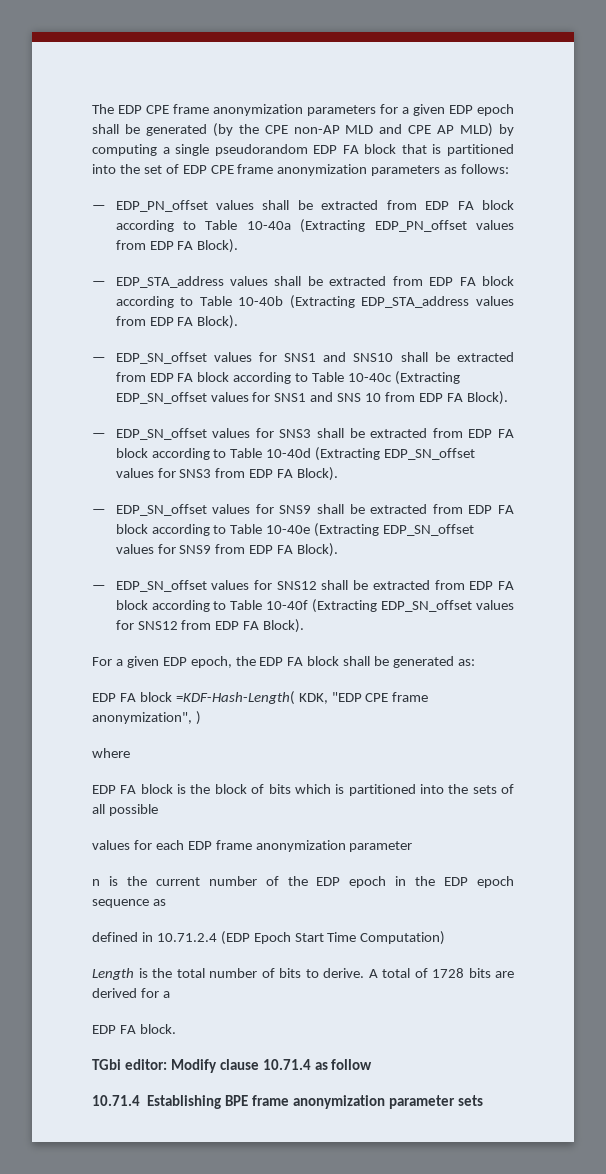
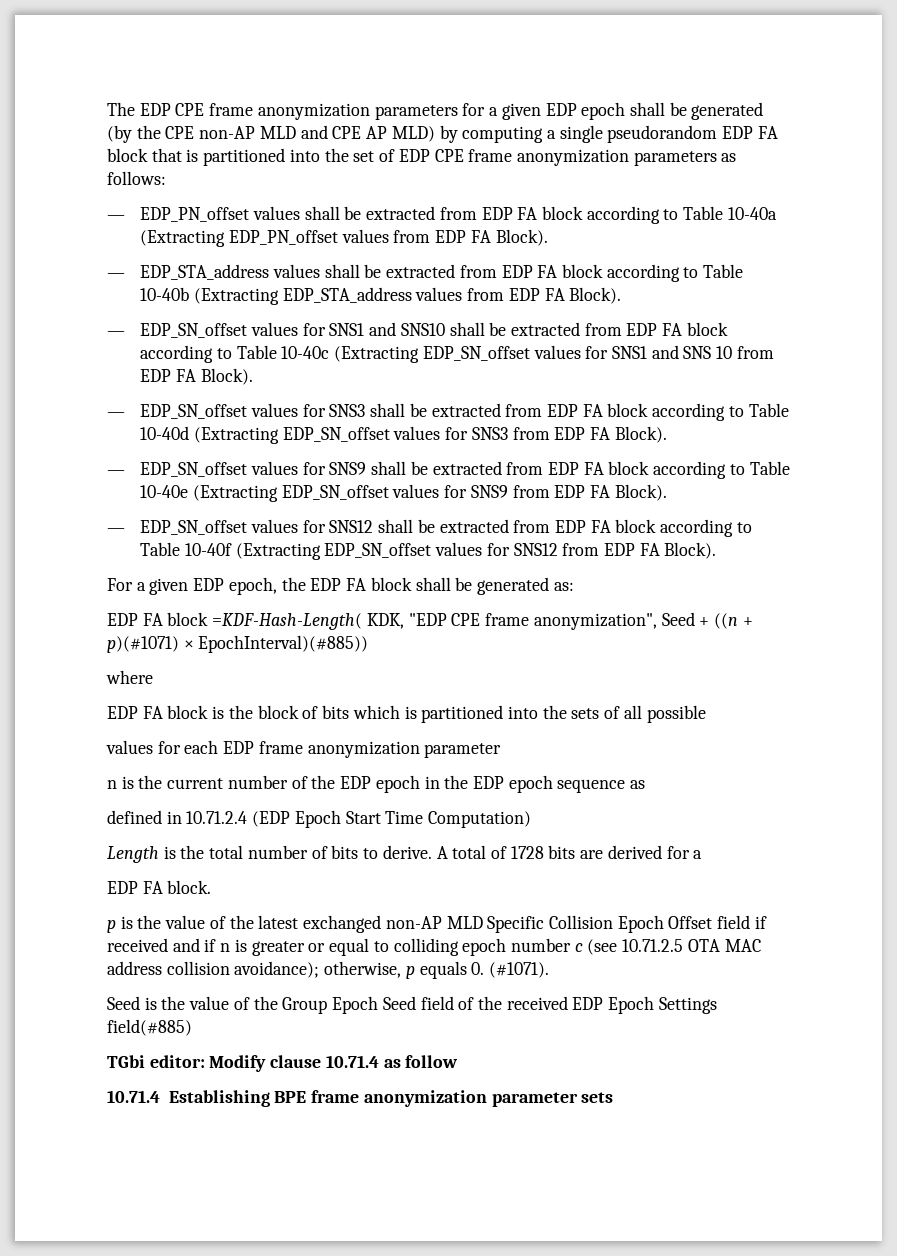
[195,711,201,725] ) -> [661,612,753,629] [107,635,369,653] Seed + ((n + p)(#1071) × EpochInterval)(#885))
(176, 1029) none -> [107,915,767,933] [107,938,761,956] [107,961,550,979] [107,996,717,1014] [107,1019,192,1036] // p is the value of the latest exchanged non-AP MLD Specific Collision Epoch Offset field if received and if n is greater or equal to colliding epoch number c (see 10.71.2.5 OTA MAC address collision avoidance); otherwise, p equals 0. (#1071). // Seed is the value of the Group Epoch Seed field of the received EDP Epoch Settings field(#885)

